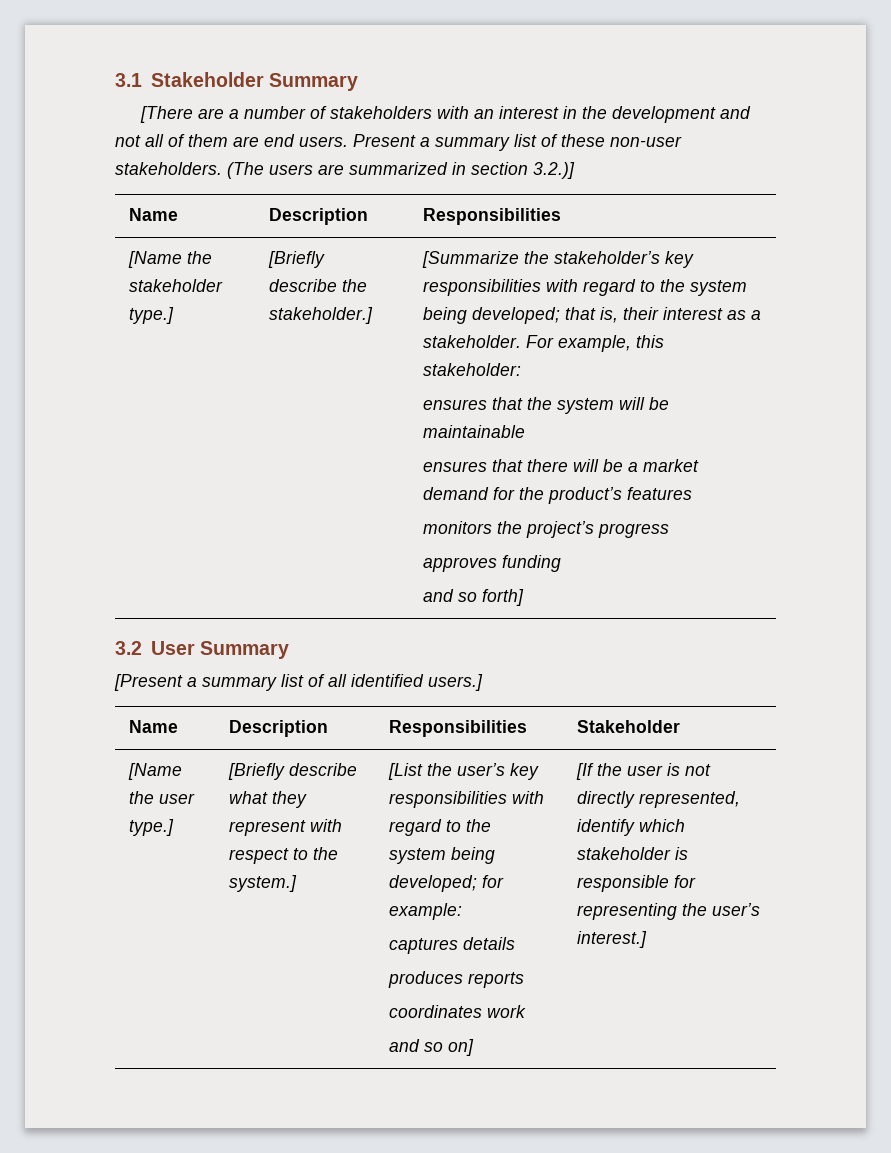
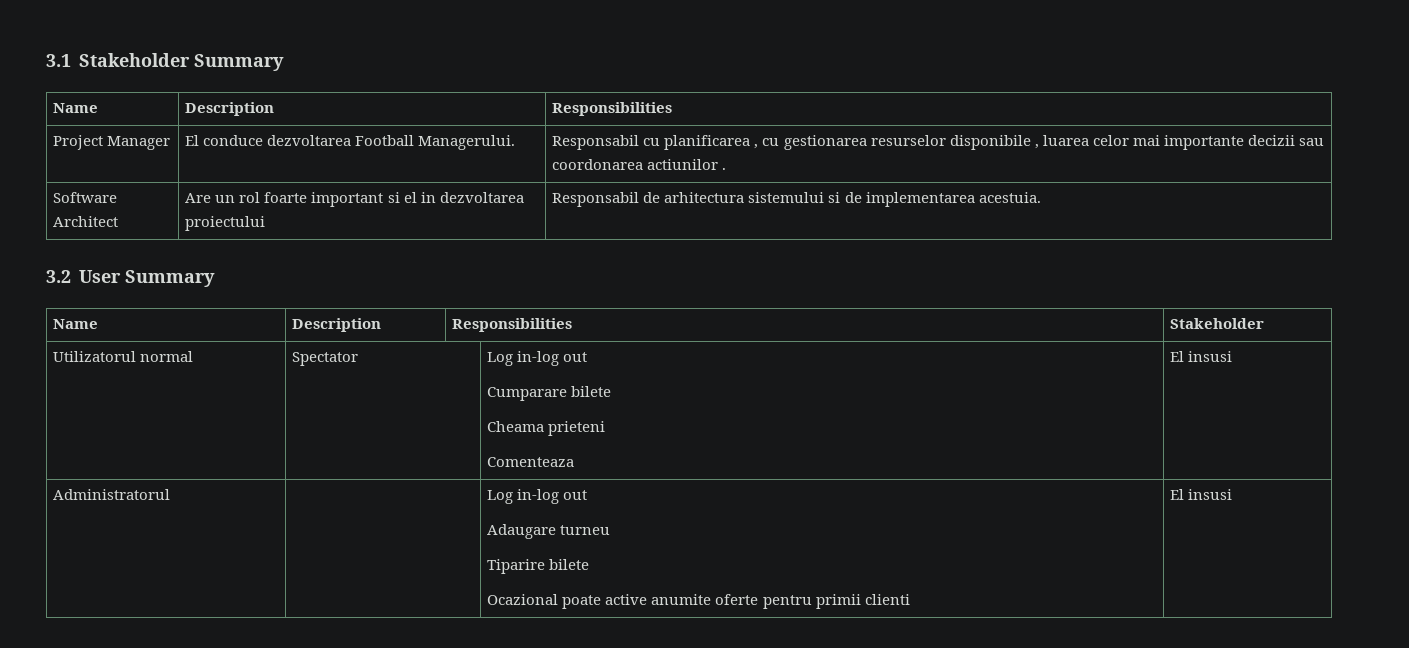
[140,106,752,123] [115,134,682,151] [115,162,575,179] [128,208,178,221] [268,208,368,225] [422,208,561,225] [127,251,212,268] [128,279,223,292] [128,307,174,324] [267,251,325,268] [268,279,367,292] [268,307,373,324] [421,251,694,268] [422,279,747,296] [422,307,761,324] [422,335,664,352] [422,363,521,376] [422,397,669,414] [422,425,525,438] [422,459,699,472] [422,487,692,504] [422,521,669,538] [422,555,561,572] [422,589,524,606] [115,641,290,659] [114,674,483,691] [128,720,178,733] [228,720,328,737] [388,720,527,737] [576,720,680,733] [127,763,182,780] [128,791,195,804] [128,819,174,836] [227,763,357,780] [228,791,307,808] [228,819,342,836] [228,847,338,864] [228,875,297,892] [387,763,539,780] [388,791,544,808] [388,819,491,836] [388,847,495,864] [388,875,504,892] [388,903,462,920] [388,937,515,954] [387,971,524,988] [388,1005,526,1018] [388,1039,474,1056] [575,763,711,780] [576,791,740,808] [576,819,685,836] [576,847,688,860] [576,875,696,892] [576,903,760,920] [576,931,647,948] // [There are a number of stakeholders with an interest in the development and not all of them are end users. Present a summary list of these non-user stakeholders. (The users are summarized in section 3.2.)] // Name | Description | Responsibilities // [Name the stakeholder type.] | [Briefly describe the stakeholder.] | [Summarize the stakeholder’s key responsibilities with regard to the system being developed; that is, their interest as a stakeholder. For example, this stakeholder: // ensures that the system will be maintainable // ensures that there will be a market demand for the product’s features // monitors the project’s progress // approves funding // and so forth] // 3.2 User Summary // [Present a summary list of all identified users.] // Name | Description | Responsibilities | Stakeholder // [Name the user type.] | [Briefly describe what they represent with respect to the system.] | [List the user’s key responsibilities with regard to the system being developed; for example: // captures details // produces reports // coordinates work // and so on] | [If the user is not directly represented, identify which stakeholder is responsible for representing the user’s interest.] -> [53,103,99,113] [185,102,275,116] [552,102,673,116] [53,135,171,150] [185,135,516,150] [552,135,1324,150] [552,159,727,170] [53,192,118,203] [53,216,119,227] [185,192,524,207] [185,216,266,231] [552,192,1041,207] [46,270,216,287] [53,319,99,329] [292,318,382,332] [452,318,573,332] [1170,318,1265,329] [53,351,194,362] [292,352,359,366] [487,351,588,366] [487,386,612,401] [487,421,606,436] [487,457,575,467] [1170,351,1233,362] [53,489,171,500] [487,489,588,504] [487,524,611,539] [487,559,590,574] [487,594,910,609] [1170,489,1233,500] // Name | Description | Responsibilities // Project Manager | El conduce dezvoltarea Football Managerului. | Responsabil cu planificarea , cu gestionarea resurselor disponibile , luarea celor mai importante decizii sau coordonarea actiunilor . // Software Architect | Are un rol foarte important si el in dezvoltarea proiectului | Responsabil de arhitectura sistemului si de implementarea acestuia. // 3.2 User Summary // Name | Description | Responsibilities | Stakeholder // Utilizatorul normal | Spectator | Log in-log out // Cumparare bilete // Cheama prieteni // Comenteaza | El insusi // Administratorul | | Log in-log out // Adaugare turneu // Tiparire bilete // Ocazional poate active anumite oferte pentru primii clienti | El insusi

